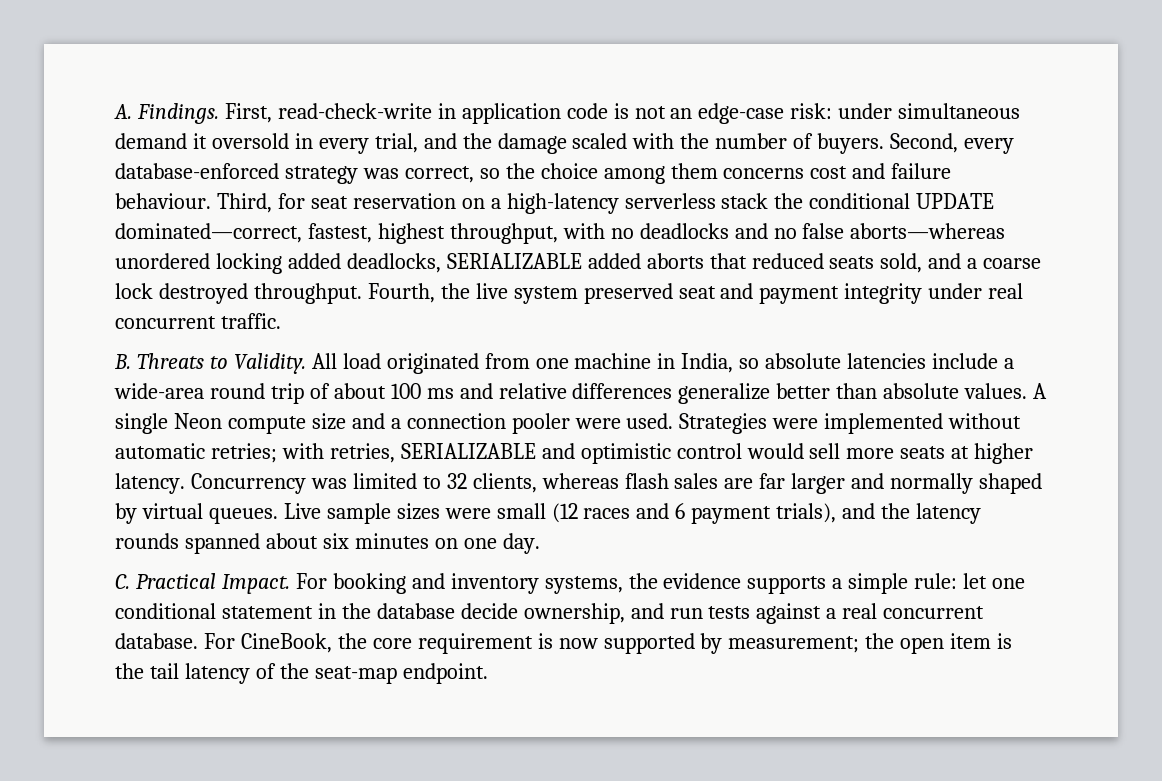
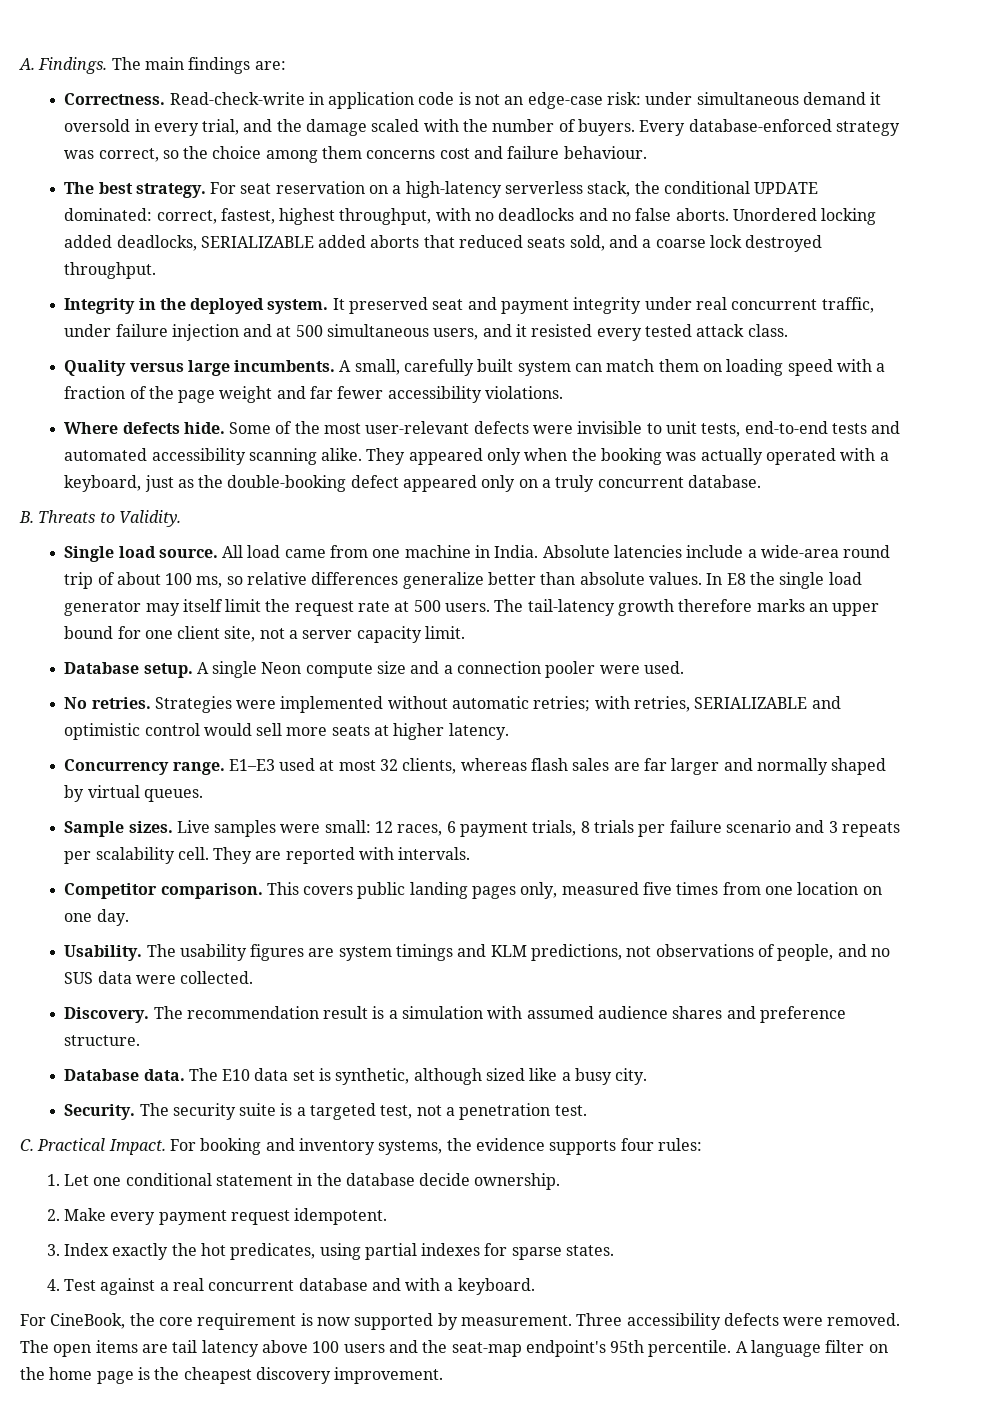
[224,103,432,123] First, read-check-write -> [111,57,286,74] [64,92,305,105] The main findings are: // Correctness. Read-check-write
[890,133,1015,154] Second, every -> [639,120,686,136] Every
[216,193,305,213] Third, for -> [64,182,237,198] // The best strategy. For
[721,193,769,209] stack -> [587,181,631,197] stack,
[115,223,302,243] dominated—correct, -> [64,208,217,224] dominated: correct,
[850,223,1006,239] [115,253,210,269] aborts—whereas unordered -> [675,208,818,221] aborts. Unordered
[367,283,578,304] Fourth, the live system -> [64,298,345,314] // Integrity in the deployed system. It
[220,313,281,329] traffic. -> [821,297,874,313] [64,324,788,341] [64,359,886,376] [64,386,564,403] [64,421,901,437] [64,448,889,465] [64,475,762,492] traffic, under failure injection and at 500 simultaneous users, and it resisted every tested attack class. // Quality versus large incumbents. A small, carefully built system can match them on loading speed with a fraction of the page weight and far fewer accessibility violations. // Where defects hide. Some of the most user-relevant defects were invisible to unit tests, end-to-end tests and automated accessibility scanning alike. They appeared only when the booking was actually operated with a keyboard, just as the double-booking defect appeared only on a truly concurrent database.
(306, 363) none -> [64,546,218,562] // Single load source.
[386,353,479,374] originated -> [284,549,326,558] came
[681,353,842,373] India, so absolute -> [494,545,610,558] India. Absolute
[426,383,493,399] ms and -> [196,576,243,588] ms, so
(1028, 391) none -> [706,572,862,589] [64,599,880,616] [64,626,466,643] [64,662,193,678] In E8 the single load generator may itself limit the request rate at 500 users. The tail-latency growth therefore marks an upper bound for one client site, not a server capacity limit. // Database setup.
(674, 421) none -> [64,697,151,709] // No retries.
[190,473,441,494] Concurrency was limited to -> [64,758,376,775] // Concurrency range. E1–E3 used at most
[283,503,982,524] [115,533,540,554] Live sample sizes were small (12 races and 6 payment trials), and the latency rounds spanned about six minutes on one day. -> [64,820,900,837] [64,847,471,864] [64,882,882,899] [64,909,129,926] [64,944,890,961] [64,971,254,984] [64,1006,847,1023] [64,1035,141,1046] [64,1068,648,1085] [64,1103,587,1120] // Sample sizes. Live samples were small: 12 races, 6 payment trials, 8 trials per failure scenario and 3 repeats per scalability cell. They are reported with intervals. // Competitor comparison. This covers public landing pages only, measured five times from one location on one day. // Usability. The usability figures are system timings and KLM predictions, not observations of people, and no SUS data were collected. // Discovery. The recommendation result is a simulation with assumed audience shares and preference structure. // Database data. The E10 data set is synthetic, although sized like a busy city. // Security. The security suite is a targeted test, not a penetration test.
[832,573,988,594] a simple rule: let -> [620,1138,702,1151] [46,1174,89,1186] four rules: // 1. Let
[523,603,985,624] [115,633,198,649] ownership, and run tests against a real concurrent database. -> [474,1173,561,1190] [46,1208,388,1225] [46,1243,615,1260] [46,1278,535,1295] ownership. // 2. Make every payment request idempotent. // 3. Index exactly the hot predicates, using partial indexes for sparse states. // 4. Test against a real concurrent database and with a keyboard. //
[728,633,1013,654] [115,663,488,684] measurement; the open item is the tail latency of the seat-map endpoint. -> [460,1313,901,1330] [20,1340,888,1357] [20,1367,444,1384] measurement. Three accessibility defects were removed. The open items are tail latency above 100 users and the seat-map endpoint's 95th percentile. A language filter on the home page is the cheapest discovery improvement.

